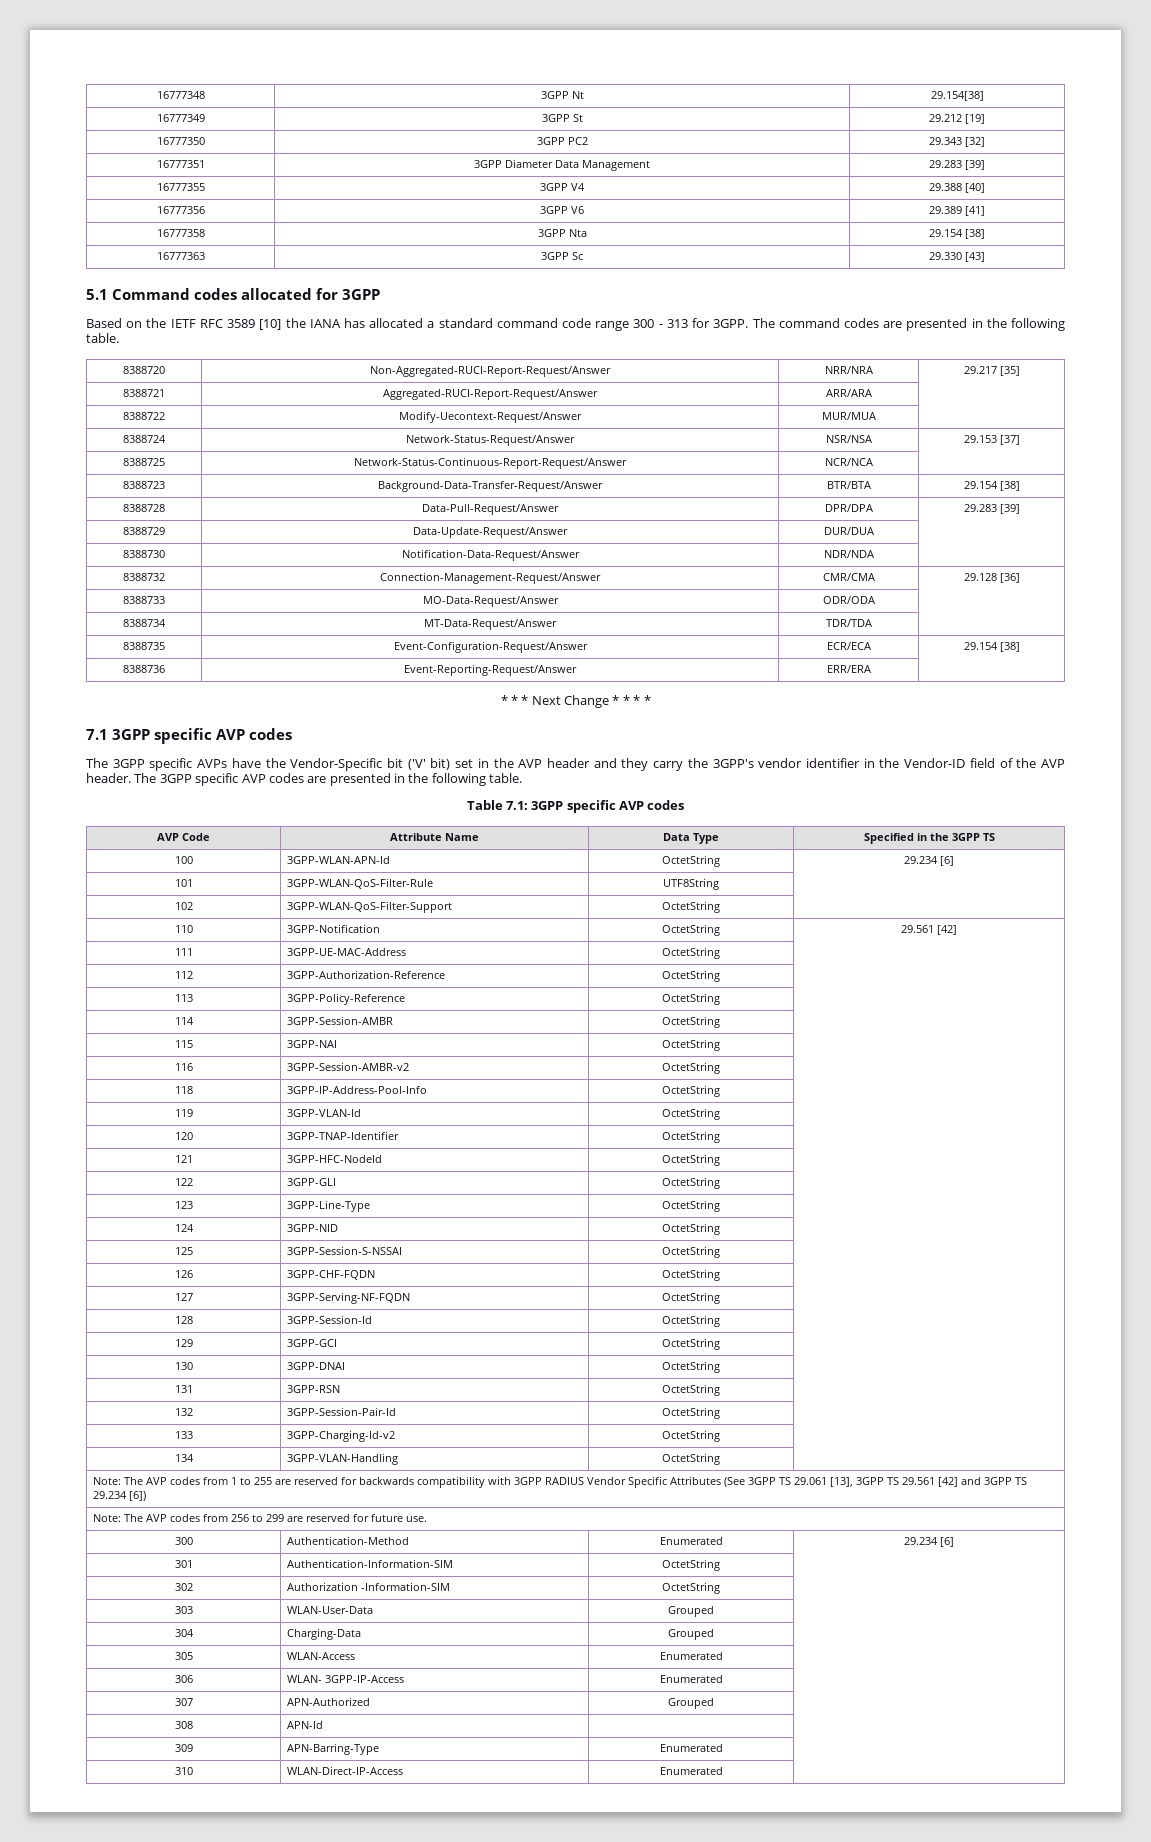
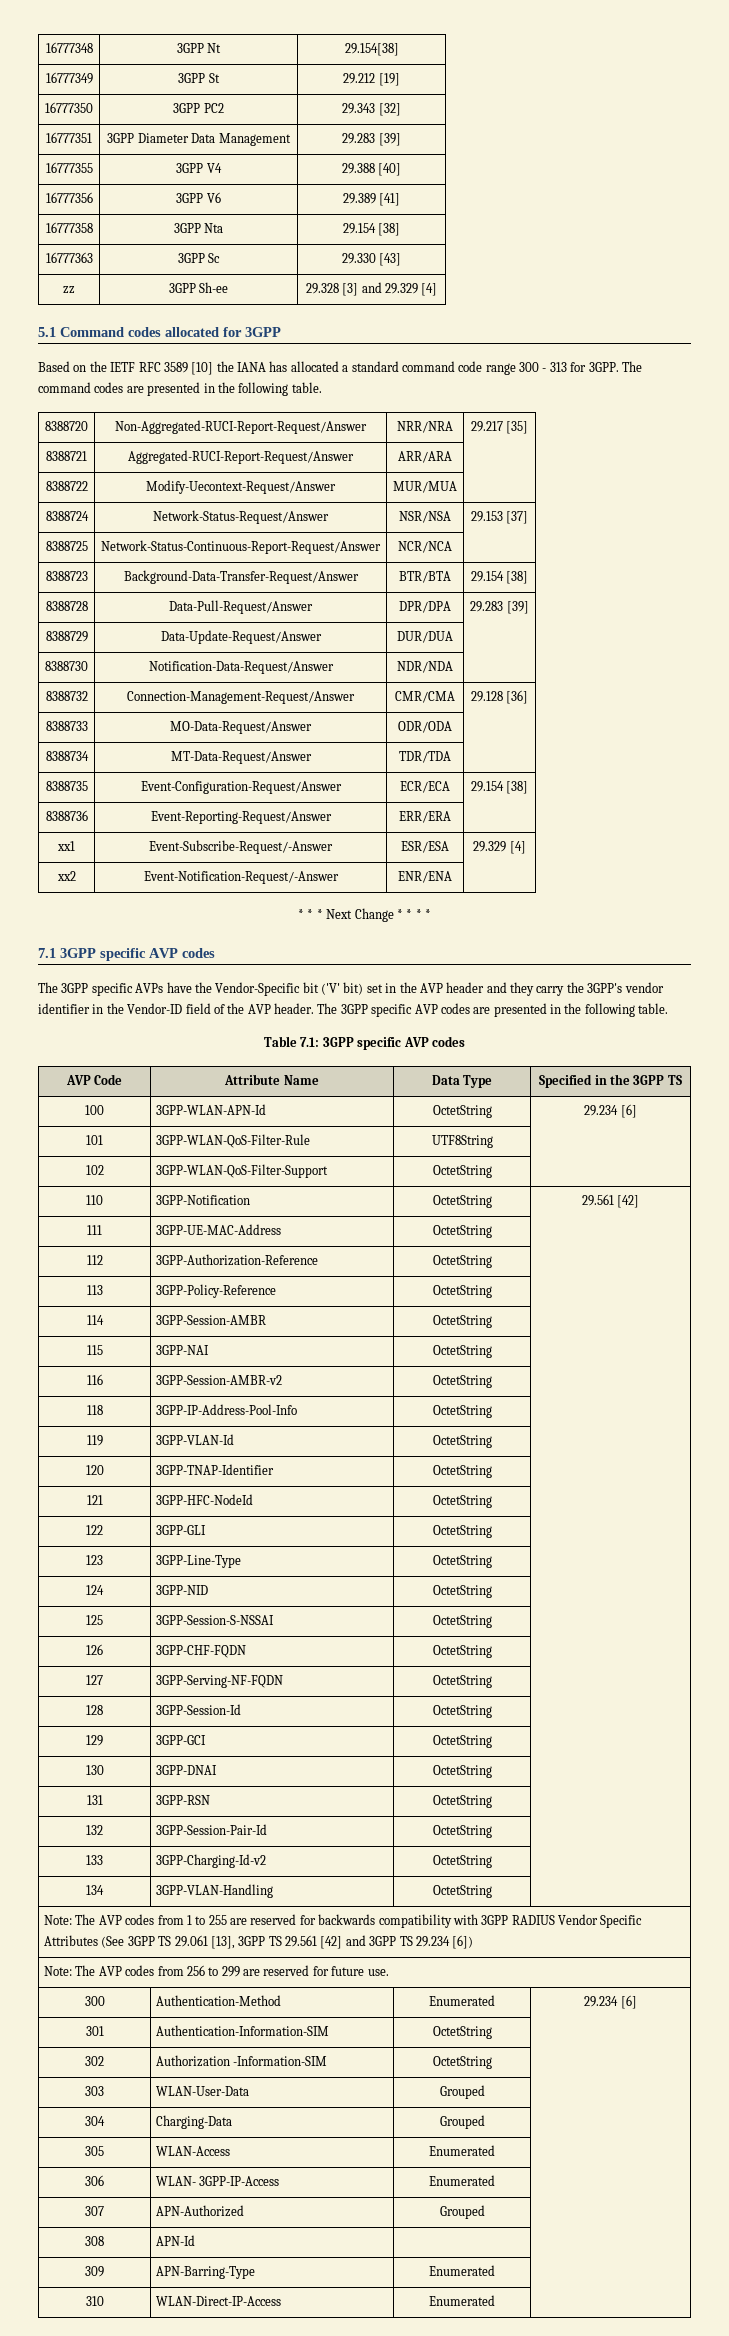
(985, 257) none -> [63,286,75,294] [168,282,229,293] [305,282,438,296] // zz | 3GPP Sh-ee | 29.328 [3] and 29.329 [4]
(871, 669) none -> [57,841,75,851] [149,840,333,854] [401,841,449,853] [473,841,526,854] [56,871,76,881] [143,871,339,884] [398,871,452,883] // xx1 | Event-Subscribe-Request/-Answer | ESR/ESA | 29.329 [4] // xx2 | Event-Notification-Request/-Answer | ENR/ENA |

